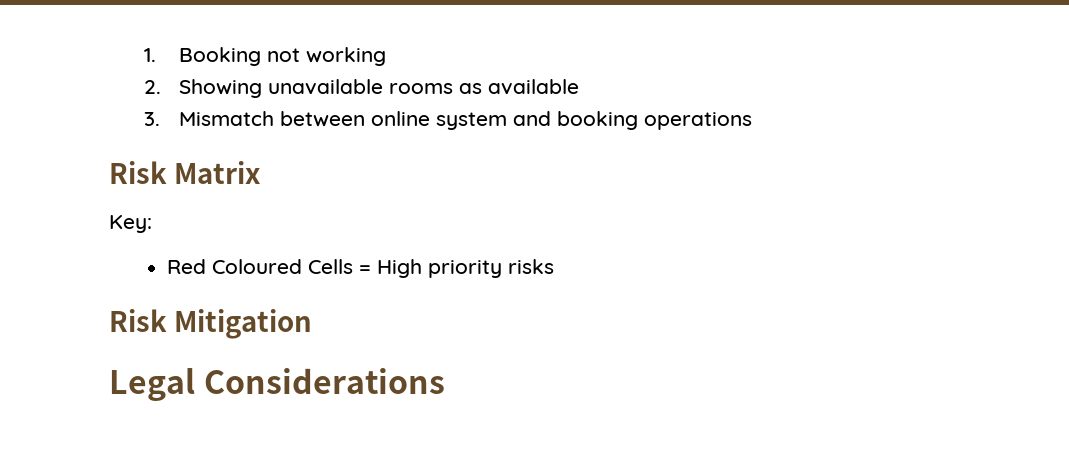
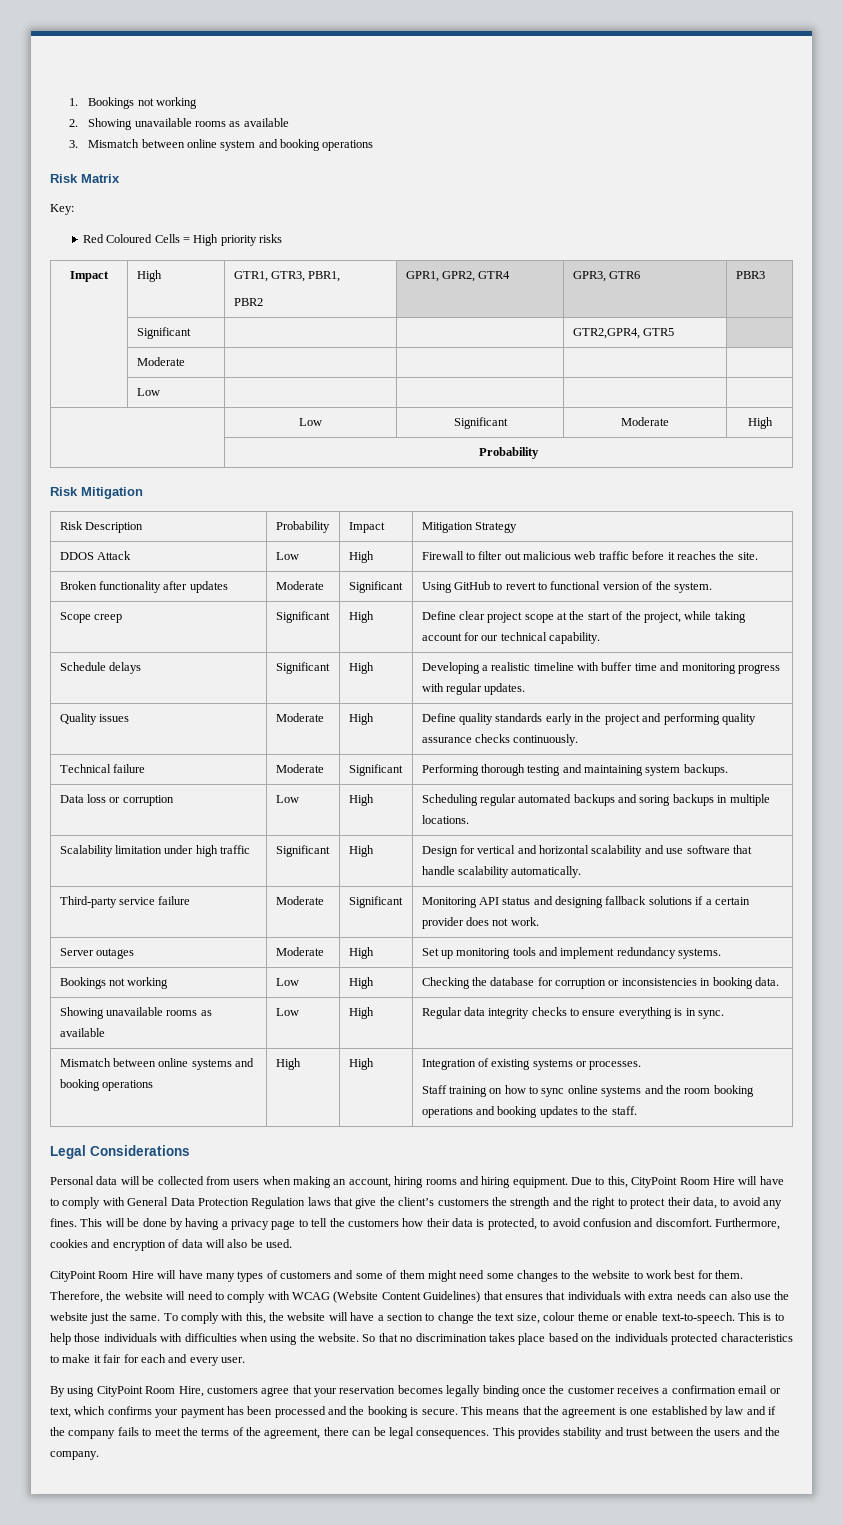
[179,47,262,66] Booking -> [88,97,135,109] Bookings
[109,309,313,339] [109,368,445,402] // Risk Mitigation // Legal Considerations -> [70,271,109,282] [136,270,162,282] [233,271,341,282] [233,298,263,306] [405,271,511,282] [572,271,640,282] [735,271,765,279] [136,327,191,339] [572,328,674,339] [136,357,185,366] [136,388,160,396] [299,418,322,426] [453,417,508,429] [621,417,669,426] [747,417,773,429] [479,447,539,459] [50,487,143,499] [59,521,143,533] [275,521,330,533] [348,522,385,533] [421,522,517,533] [59,551,131,560] [275,552,299,560] [348,551,374,563] [421,551,758,560] [59,581,228,593] [275,581,324,590] [348,581,403,593] [421,581,712,593] [59,612,122,623] [275,611,330,623] [348,611,374,623] [421,611,746,623] [421,632,601,644] [59,662,141,674] [275,662,330,674] [348,662,374,674] [421,662,780,674] [421,683,526,695] [59,713,129,725] [275,713,324,722] [348,713,374,725] [421,713,756,725] [421,734,579,746] [59,764,145,773] [275,764,324,773] [348,764,403,776] [421,764,728,776] [59,794,174,806] [275,795,299,803] [348,794,374,806] [421,794,770,806] [421,815,469,824] [59,845,251,857] [275,845,330,857] [348,845,374,857] [421,845,752,857] [421,866,582,878] [59,896,191,908] [275,896,324,905] [348,896,403,908] [421,896,750,908] [421,917,539,929] [59,948,134,959] [275,947,324,956] [348,947,374,959] [421,947,722,959] [59,977,169,989] [275,978,299,986] [348,977,374,989] [421,977,779,989] [59,1007,212,1019] [59,1028,105,1037] [275,1008,299,1016] [348,1007,374,1019] [421,1007,724,1019] [59,1058,255,1070] [59,1079,153,1091] [275,1058,301,1070] [348,1058,374,1070] [421,1058,642,1070] [421,1085,754,1097] [421,1106,637,1118] [50,1145,190,1159] [50,1176,784,1188] [50,1197,782,1209] [50,1218,780,1230] [50,1239,292,1251] [50,1270,743,1282] [50,1291,790,1303] [50,1312,784,1324] [50,1333,793,1345] [50,1354,245,1366] [50,1385,781,1397] [50,1406,776,1418] [50,1427,780,1439] [50,1451,99,1460] // Impact | High | GTR1, GTR3, PBR1, // PBR2 | GPR1, GPR2, GTR4 | GPR3, GTR6 | PBR3 // | Significant | | | GTR2,GPR4, GTR5 | // | Moderate | | | | // | Low | | | | // | Low | Significant | Moderate | High // | Probability // Risk Mitigation // Risk Description | Probability | Impact | Mitigation Strategy // DDOS Attack | Low | High | Firewall to filter out malicious web traffic before it reaches the site. // Broken functionality after updates | Moderate | Significant | Using GitHub to revert to functional version of the system. // Scope creep | Significant | High | Define clear project scope at the start of the project, while taking account for our technical capability. // Schedule delays | Significant | High | Developing a realistic timeline with buffer time and monitoring progress with regular updates. // Quality issues | Moderate | High | Define quality standards early in the project and performing quality assurance checks continuously. // Technical failure | Moderate | Significant | Performing thorough testing and maintaining system backups. // Data loss or corruption | Low | High | Scheduling regular automated backups and soring backups in multiple locations. // Scalability limitation under high traffic | Significant | High | Design for vertical and horizontal scalability and use software that handle scalability automatically. // Third-party service failure | Moderate | Significant | Monitoring API status and designing fallback solutions if a certain provider does not work. // Server outages | Moderate | High | Set up monitoring tools and implement redundancy systems. // Bookings not working | Low | High | Checking the database for corruption or inconsistencies in booking data. // Showing unavailable rooms as available | Low | High | Regular data integrity checks to ensure everything is in sync. // Mismatch between online systems and booking operations | High | High | Integration of existing systems or processes. // Staff training on how to sync online systems and the room booking operations and booking updates to the staff. // Legal Considerations // Personal data will be collected from users when making an account, hiring rooms and hiring equipment. Due to this, CityPoint Room Hire will have to comply with General Data Protection Regulation laws that give the client’s customers the strength and the right to protect their data, to avoid any fines. This will be done by having a privacy page to tell the customers how their data is protected, to avoid confusion and discomfort. Furthermore, cookies and encryption of data will also be used. // CityPoint Room Hire will have many types of customers and some of them might need some changes to the website to work best for them. Therefore, the website will need to comply with WCAG (Website Content Guidelines) that ensures that individuals with extra needs can also use the website just the same. To comply with this, the website will have a section to change the text size, colour theme or enable text-to-speech. This is to help those individuals with difficulties when using the website. So that no discrimination takes place based on the individuals protected characteristics to make it fair for each and every user. // By using CityPoint Room Hire, customers agree that your reservation becomes legally binding once the customer receives a confirmation email or text, which confirms your payment has been processed and the booking is secure. This means that the agreement is one established by law and if the company fails to meet the terms of the agreement, there can be legal consequences. This provides stability and trust between the users and the company.

